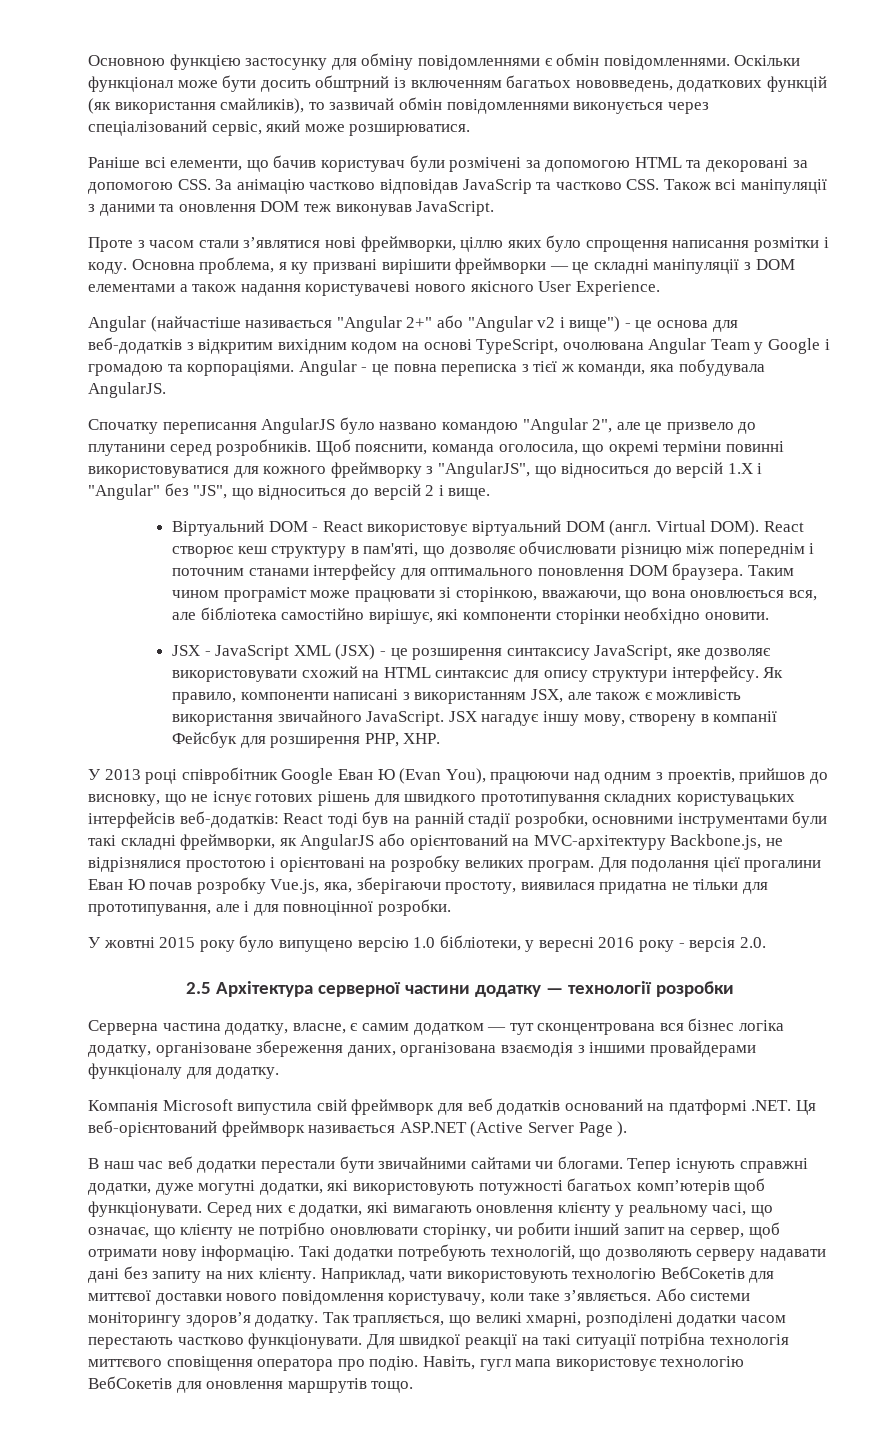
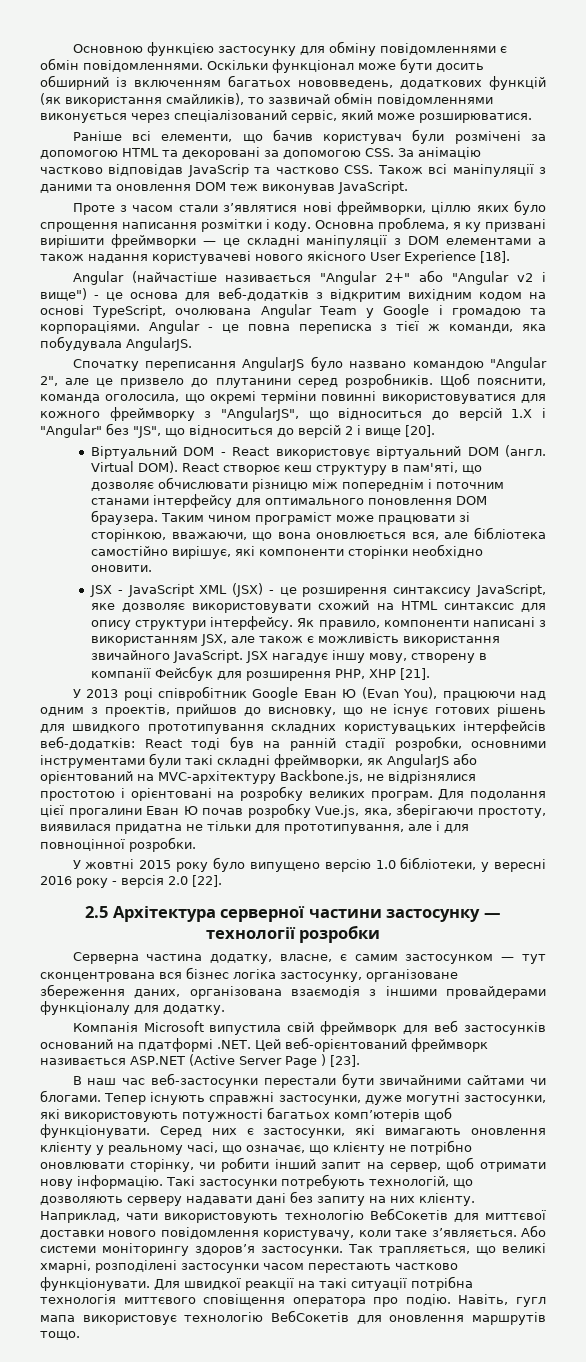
[315,75,390,92] обштрний -> [40,75,109,90] обширний
[575,281,660,296] Experience. -> [404,251,510,264] Experience [18].
[448,488,491,500] вище. -> [365,425,435,437] вище [20].
[403,733,441,744] XHP. -> [368,668,430,680] XHP [21].
[739,937,766,948] 2.0. -> [168,875,222,887] 2.0 [22].
[474,985,541,997] додатку -> [386,909,481,922] застосунку
[413,1023,484,1035] додатком -> [405,954,494,964] застосунком
[88,1045,151,1057] додатку, -> [280,972,362,982] застосунку,
[497,1100,561,1115] додатків -> [463,1022,546,1035] застосунків
[796,1100,817,1115] Ця -> [254,1039,281,1051] Цей
[617,1121,628,1137] ). -> [320,1054,360,1067] ) [23].
[167,1156,257,1173] веб додатки -> [151,1073,259,1088] веб-застосунки
[88,1183,151,1195] додатки, -> [278,1095,361,1105] застосунки,
[259,1183,323,1195] додатки, -> [464,1095,546,1105] застосунки,
[299,1205,363,1217] додатки, -> [263,1128,346,1138] застосунки,
[334,1249,394,1261] додатки -> [199,1179,277,1189] застосунки
[255,1315,319,1327] додатку. -> [261,1246,343,1256] застосунки.
[677,1315,737,1327] додатки -> [181,1263,259,1273] застосунки

